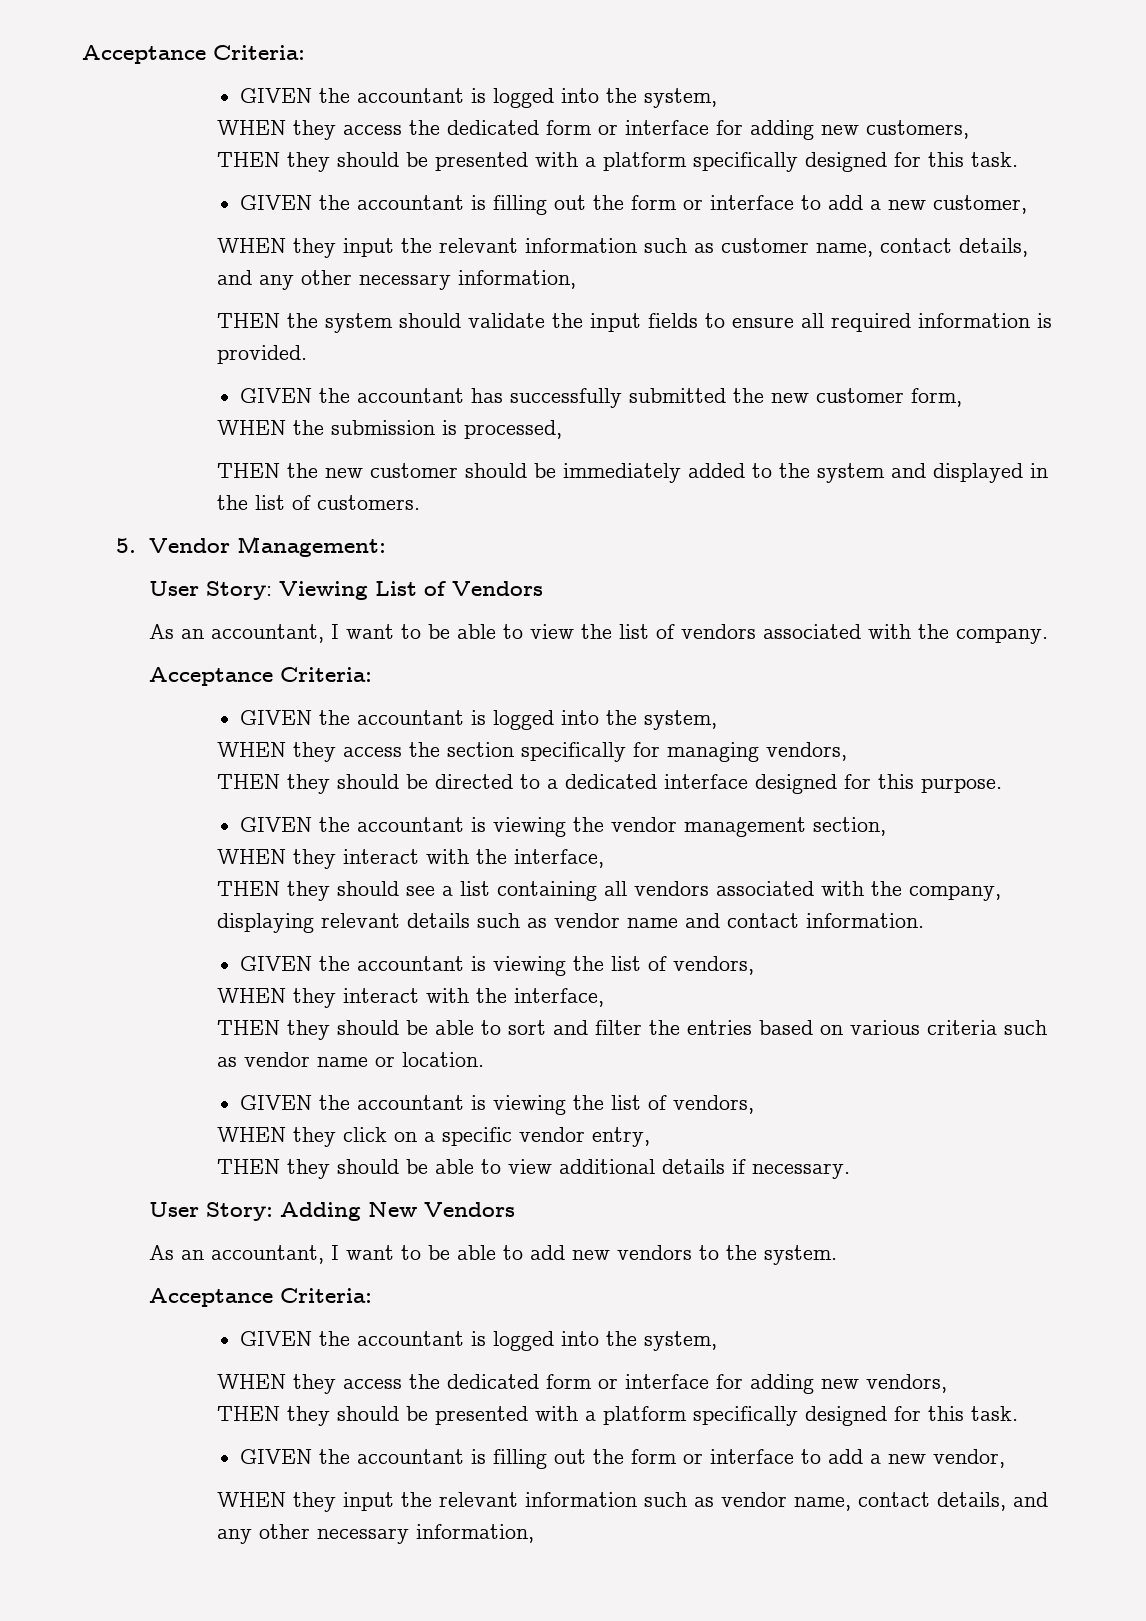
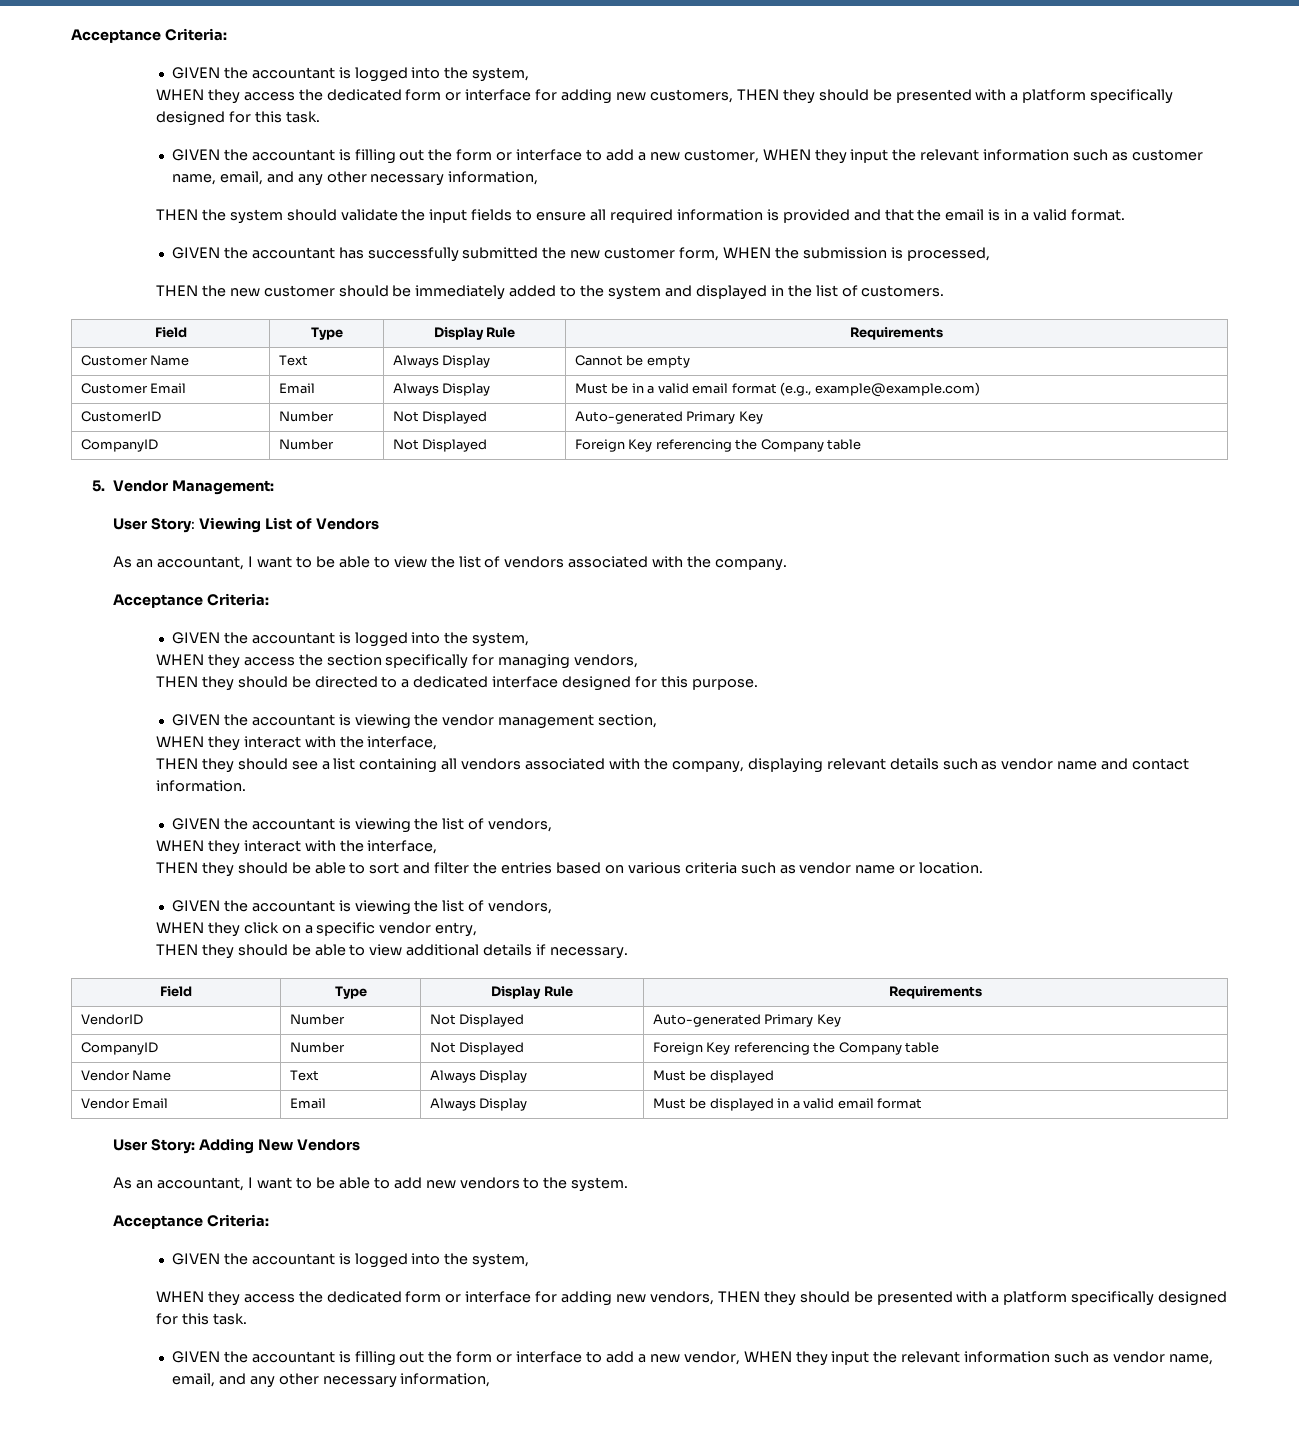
(969, 129) // -> (733, 96) none
(1028, 204) // -> (759, 156) none
[879,238,1028,257] contact details, -> [219,171,263,185] email,
[216,345,307,364] provided. -> [782,209,1125,223] provided and that the email is in a valid format.
(963, 397) // -> (720, 254) none
(420, 502) none -> [154,327,187,338] [310,327,343,340] [433,327,516,340] [850,327,943,340] [80,355,190,366] [278,355,308,366] [392,355,491,368] [574,355,690,368] [80,383,187,394] [278,383,315,394] [392,383,491,396] [574,382,980,397] [80,411,161,422] [278,411,334,422] [392,411,488,424] [574,411,763,424] [80,439,158,452] [278,439,334,450] [392,439,488,452] [574,439,862,452] // Field | Type | Display Rule | Requirements // Customer Name | Text | Always Display | Cannot be empty // Customer Email | Email | Always Display | Must be in a valid email format (e.g., example@example.com) // CustomerID | Number | Not Displayed | Auto-generated Primary Key // CompanyID | Number | Not Displayed | Foreign Key referencing the Company table
(850, 1171) none -> [160,986,192,997] [334,986,367,999] [491,986,573,999] [889,986,982,999] [80,1014,143,1025] [289,1014,345,1025] [429,1014,525,1027] [652,1014,841,1027] [80,1042,158,1055] [289,1042,345,1053] [429,1042,525,1055] [652,1042,940,1055] [80,1070,172,1081] [289,1070,319,1081] [429,1070,528,1083] [652,1070,774,1083] [80,1098,169,1109] [289,1098,326,1109] [429,1098,528,1111] [652,1098,923,1111] // Field | Type | Display Rule | Requirements // VendorID | Number | Not Displayed | Auto-generated Primary Key // CompanyID | Number | Not Displayed | Foreign Key referencing the Company table // Vendor Name | Text | Always Display | Must be displayed // Vendor Email | Email | Always Display | Must be displayed in a valid email format
(947, 1383) // -> (714, 1298) none
(1006, 1458) // -> (740, 1358) none
[857,1492,1006,1511] contact details, -> [171,1373,215,1387] email,

